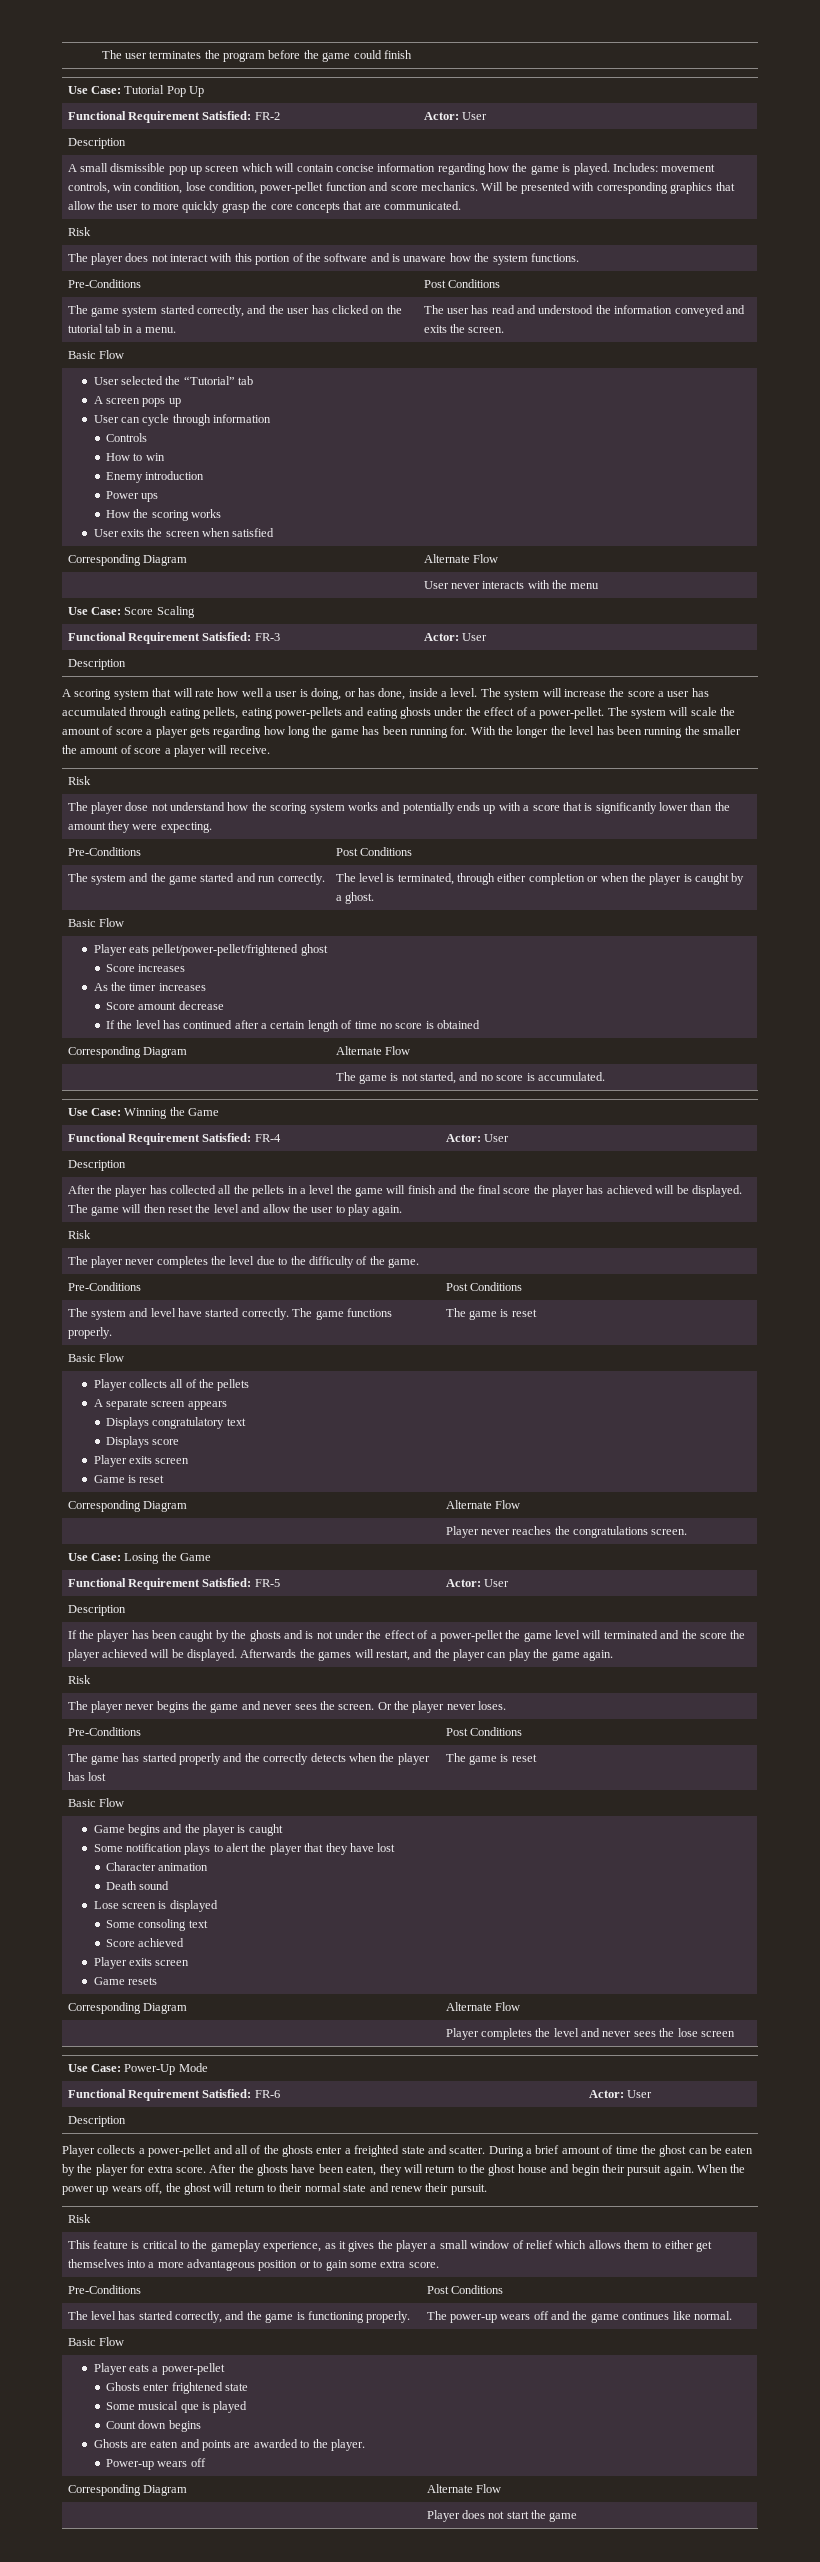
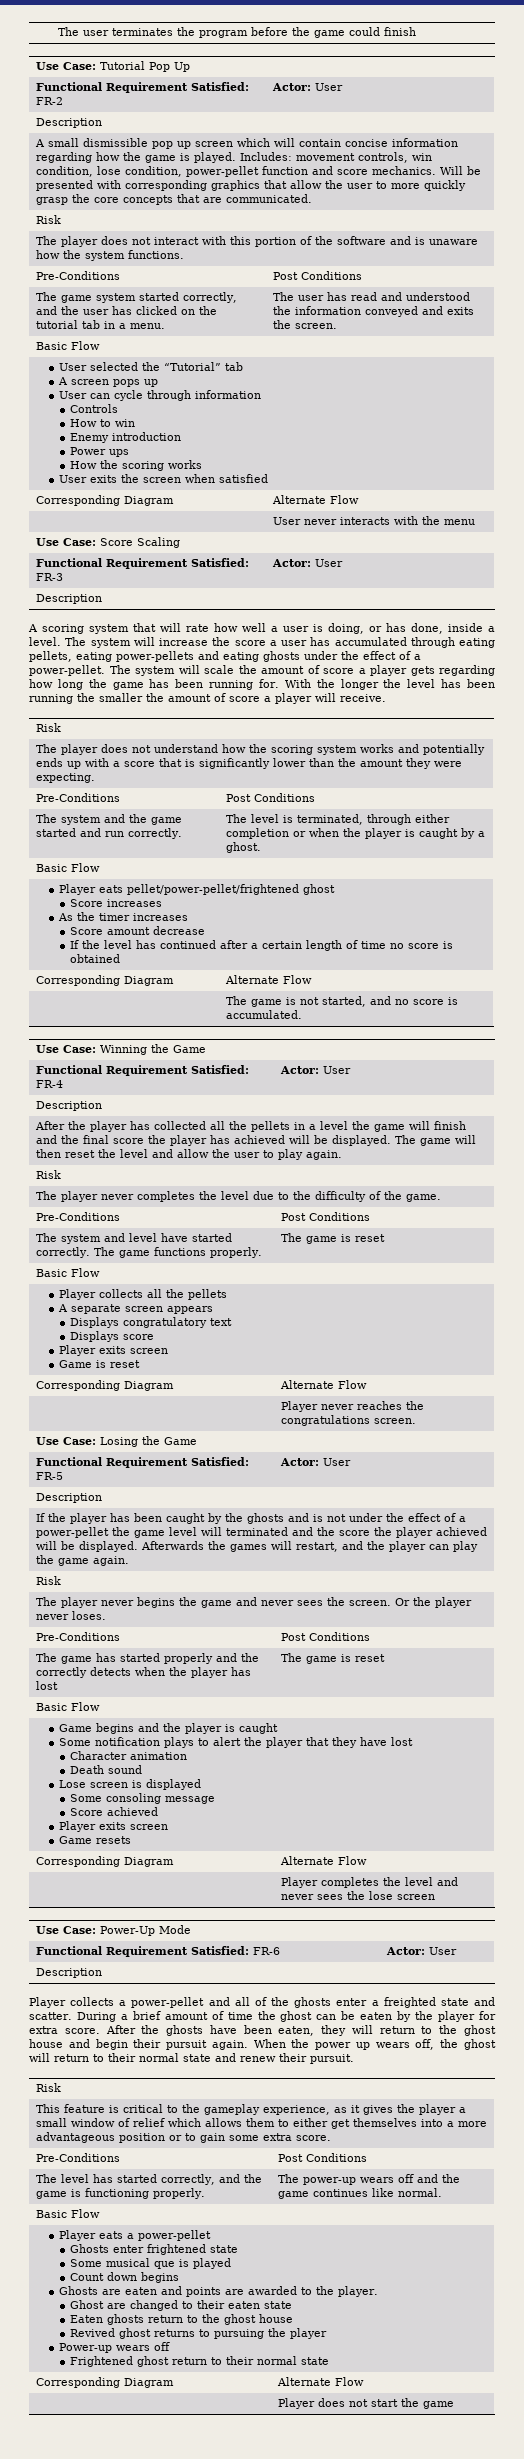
[125,802,149,811] dose -> [100,744,128,753] does
[185,1379,197,1388] of -> (162, 1293) none
[188,1920,208,1928] text -> [164,1796,215,1804] message
[105,2458,206,2470] Power-up wears off -> [69,2300,292,2311] [69,2314,293,2325] [69,2328,327,2339] [58,2342,170,2353] [69,2356,329,2367] Ghost are changed to their eaten state // Eaten ghosts return to the ghost house // Revived ghost returns to pursuing the player // Power-up wears off // Frightened ghost return to their normal state

